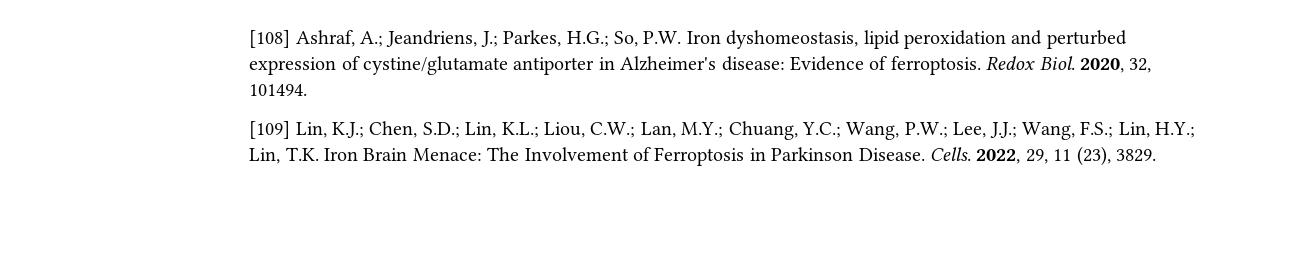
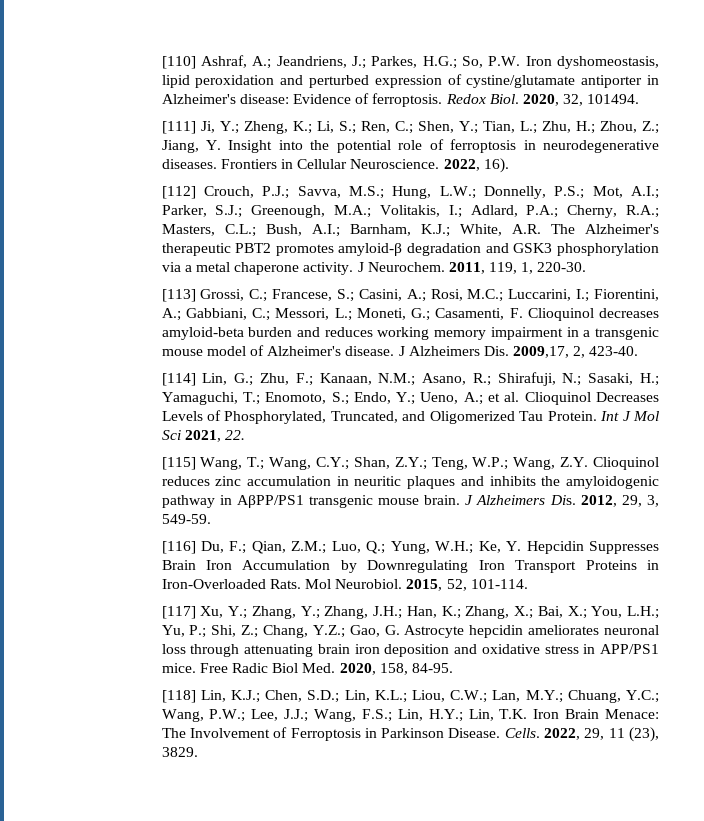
[249,30,291,48] [108] -> [161,56,196,69] [110]
[249,121,291,139] [109] -> [161,121,659,134] [161,139,660,153] [161,158,509,173] [161,186,659,199] [161,205,660,218] [161,224,659,237] [161,243,659,256] [161,262,587,275] [161,289,659,302] [161,308,660,321] [161,327,660,340] [161,345,639,358] [161,372,659,386] [161,392,660,405] [161,410,659,424] [161,430,245,442] [161,457,659,470] [161,476,659,489] [161,495,660,508] [161,514,211,524] [161,541,659,554] [161,560,659,573] [161,579,528,591] [161,606,659,619] [161,625,659,638] [161,644,660,657] [161,663,453,675] [161,690,196,703] [111] Ji, Y.; Zheng, K.; Li, S.; Ren, C.; Shen, Y.; Tian, L.; Zhu, H.; Zhou, Z.; Jiang, Y. Insight into the potential role of ferroptosis in neurodegenerative diseases. Frontiers in Cellular Neuroscience. 2022, 16). // [112] Crouch, P.J.; Savva, M.S.; Hung, L.W.; Donnelly, P.S.; Mot, A.I.; Parker, S.J.; Greenough, M.A.; Volitakis, I.; Adlard, P.A.; Cherny, R.A.; Masters, C.L.; Bush, A.I.; Barnham, K.J.; White, A.R. The Alzheimer's therapeutic PBT2 promotes amyloid-β degradation and GSK3 phosphorylation via a metal chaperone activity. J Neurochem. 2011, 119, 1, 220-30. // [113] Grossi, C.; Francese, S.; Casini, A.; Rosi, M.C.; Luccarini, I.; Fiorentini, A.; Gabbiani, C.; Messori, L.; Moneti, G.; Casamenti, F. Clioquinol decreases amyloid-beta burden and reduces working memory impairment in a transgenic mouse model of Alzheimer's disease. J Alzheimers Dis. 2009,17, 2, 423-40. // [114] Lin, G.; Zhu, F.; Kanaan, N.M.; Asano, R.; Shirafuji, N.; Sasaki, H.; Yamaguchi, T.; Enomoto, S.; Endo, Y.; Ueno, A.; et al. Clioquinol Decreases Levels of Phosphorylated, Truncated, and Oligomerized Tau Protein. Int J Mol Sci 2021, 22. // [115] Wang, T.; Wang, C.Y.; Shan, Z.Y.; Teng, W.P.; Wang, Z.Y. Clioquinol reduces zinc accumulation in neuritic plaques and inhibits the amyloidogenic pathway in AβPP/PS1 transgenic mouse brain. J Alzheimers Dis. 2012, 29, 3, 549-59. // [116] Du, F.; Qian, Z.M.; Luo, Q.; Yung, W.H.; Ke, Y. Hepcidin Suppresses Brain Iron Accumulation by Downregulating Iron Transport Proteins in Iron-Overloaded Rats. Mol Neurobiol. 2015, 52, 101-114. // [117] Xu, Y.; Zhang, Y.; Zhang, J.H.; Han, K.; Zhang, X.; Bai, X.; You, L.H.; Yu, P.; Shi, Z.; Chang, Y.Z.; Gao, G. Astrocyte hepcidin ameliorates neuronal loss through attenuating brain iron deposition and oxidative stress in APP/PS1 mice. Free Radic Biol Med. 2020, 158, 84-95. // [118]

